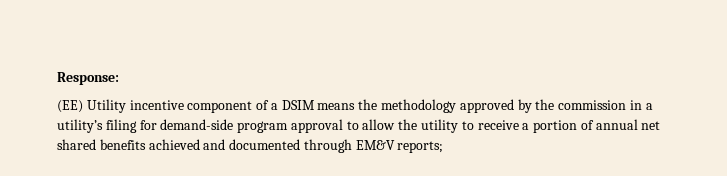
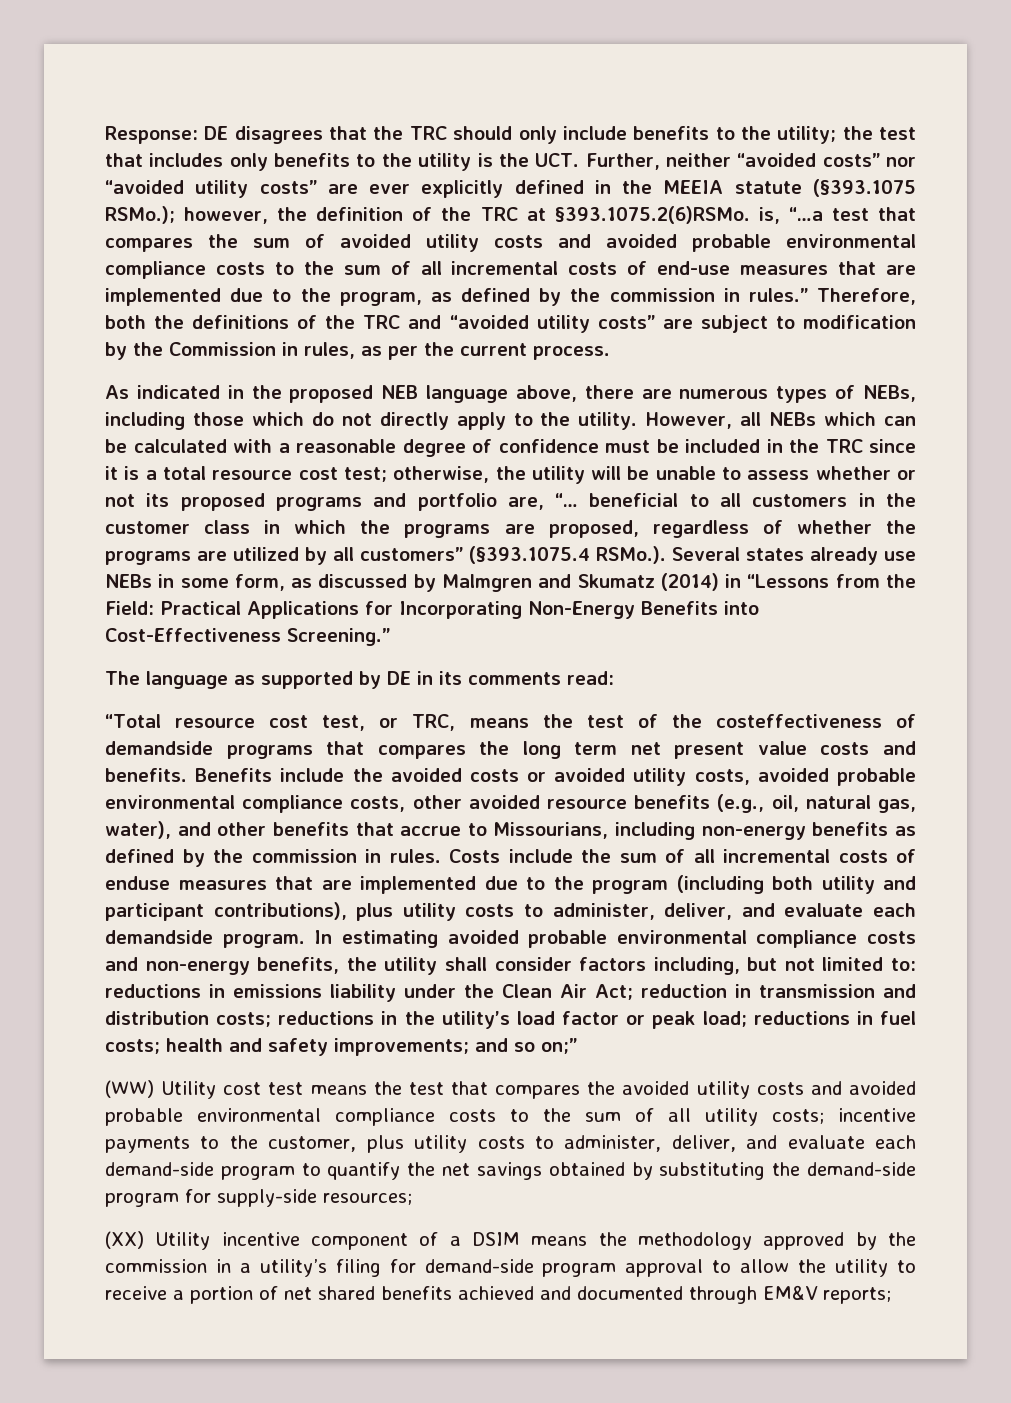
[57,100,83,113] // (EE) -> [204,126,916,144] [105,153,916,171] [105,179,916,198] [105,206,916,224] [105,234,916,252] [105,261,916,279] [105,288,916,306] [105,315,917,333] [105,342,610,360] [105,385,916,403] [105,412,916,430] [105,439,916,457] [105,466,916,484] [105,493,917,511] [105,520,916,538] [105,546,916,565] [105,573,917,592] [105,601,759,619] [105,628,390,646] [105,671,614,689] [105,714,916,731] [105,741,916,759] [105,768,916,786] [105,794,917,813] [105,821,916,840] [105,849,916,867] [105,875,916,894] [105,902,917,921] [105,930,916,948] [105,957,917,975] [105,984,916,1002] [105,1011,917,1029] [105,1038,577,1056] [105,1080,916,1099] [105,1108,916,1126] [105,1135,916,1153] [105,1162,917,1180] [105,1189,412,1207] [105,1231,144,1249] DE disagrees that the TRC should only include benefits to the utility; the test that includes only benefits to the utility is the UCT. Further, neither “avoided costs” nor “avoided utility costs” are ever explicitly defined in the MEEIA statute (§393.1075 RSMo.); however, the definition of the TRC at §393.1075.2(6)RSMo. is, “…a test that compares the sum of avoided utility costs and avoided probable environmental compliance costs to the sum of all incremental costs of end-use measures that are implemented due to the program, as defined by the commission in rules.” Therefore, both the definitions of the TRC and “avoided utility costs” are subject to modification by the Commission in rules, as per the current process. // As indicated in the proposed NEB language above, there are numerous types of NEBs, including those which do not directly apply to the utility. However, all NEBs which can be calculated with a reasonable degree of confidence must be included in the TRC since it is a total resource cost test; otherwise, the utility will be unable to assess whether or not its proposed programs and portfolio are, “… beneficial to all customers in the customer class in which the programs are proposed, regardless of whether the programs are utilized by all customers” (§393.1075.4 RSMo.). Several states already use NEBs in some form, as discussed by Malmgren and Skumatz (2014) in “Lessons from the Field: Practical Applications for Incorporating Non-Energy Benefits into Cost-Effectiveness Screening.” // The language as supported by DE in its comments read: // “Total resource cost test, or TRC, means the test of the costeffectiveness of demandside programs that compares the long term net present value costs and benefits. Benefits include the avoided costs or avoided utility costs, avoided probable environmental compliance costs, other avoided resource benefits (e.g., oil, natural gas, water), and other benefits that accrue to Missourians, including non-energy benefits as defined by the commission in rules. Costs include the sum of all incremental costs of enduse measures that are implemented due to the program (including both utility and participant contributions), plus utility costs to administer, deliver, and evaluate each demandside program. In estimating avoided probable environmental compliance costs and non-energy benefits, the utility shall consider factors including, but not limited to: reductions in emissions liability under the Clean Air Act; reduction in transmission and distribution costs; reductions in the utility’s load factor or peak load; reductions in fuel costs; health and safety improvements; and so on;” // (WW) Utility cost test means the test that compares the avoided utility costs and avoided probable environmental compliance costs to the sum of all utility costs; incentive payments to the customer, plus utility costs to administer, deliver, and evaluate each demand-side program to quantify the net savings obtained by substituting the demand-side program for supply-side resources; // (XX)
[595,119,638,130] annual -> (278, 1293) none

